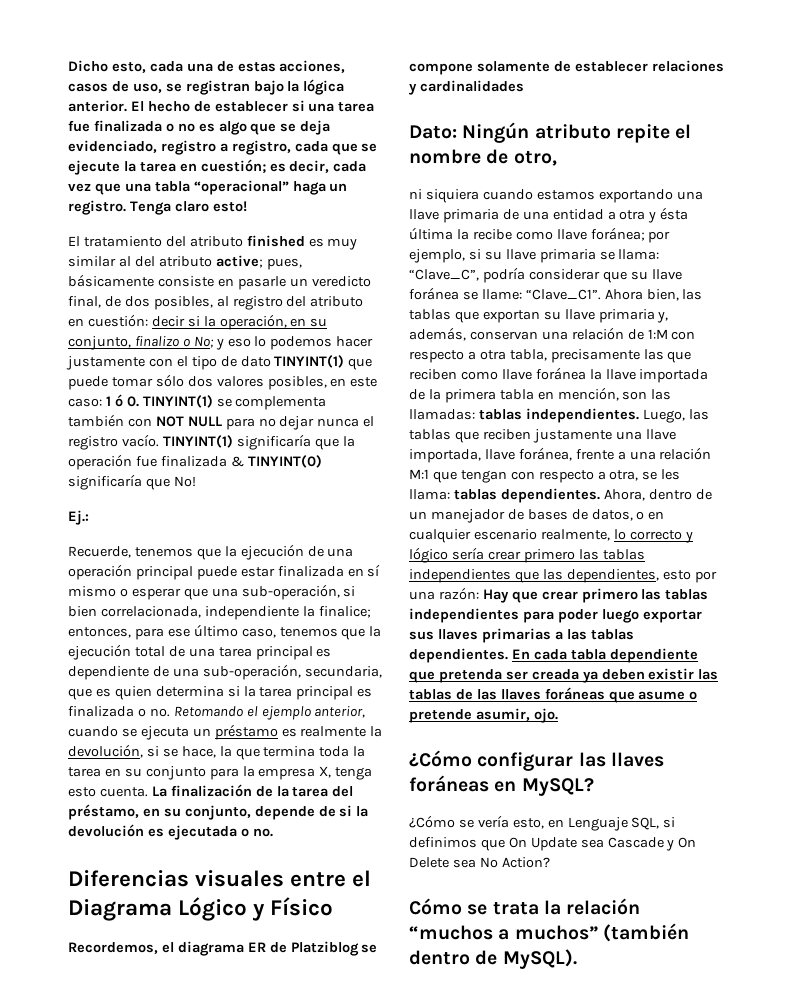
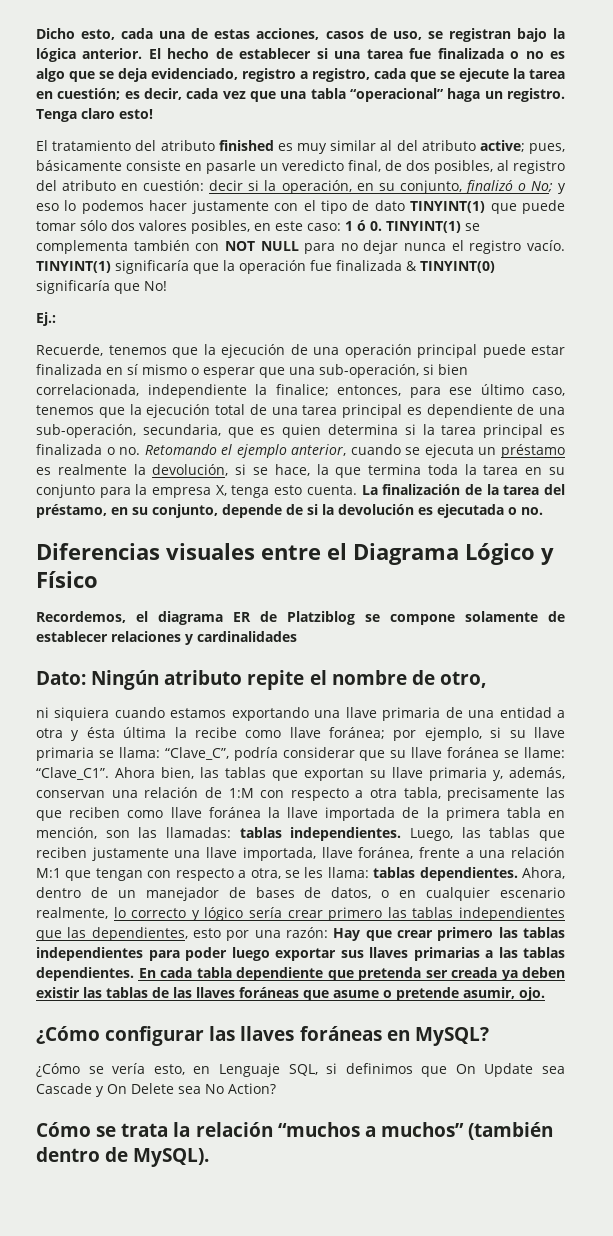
[134,336,180,347] finalizo -> [464,180,513,194] finalizó

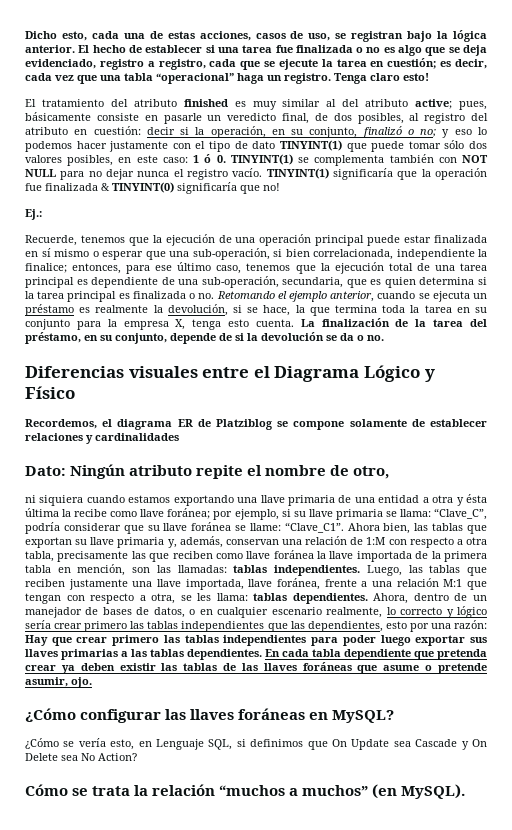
[530,181,553,192] No; -> [420,129,437,137] no;
[144,281,167,291] No! -> [263,183,280,191] no!
[418,504,504,518] es ejecutada -> [326,333,354,341] se da
[425,967,497,978] ser creada -> [25,665,56,671] crear
[468,1122,554,1140] [36,1147,129,1162] (también dentro de -> [372,784,398,799] (en

